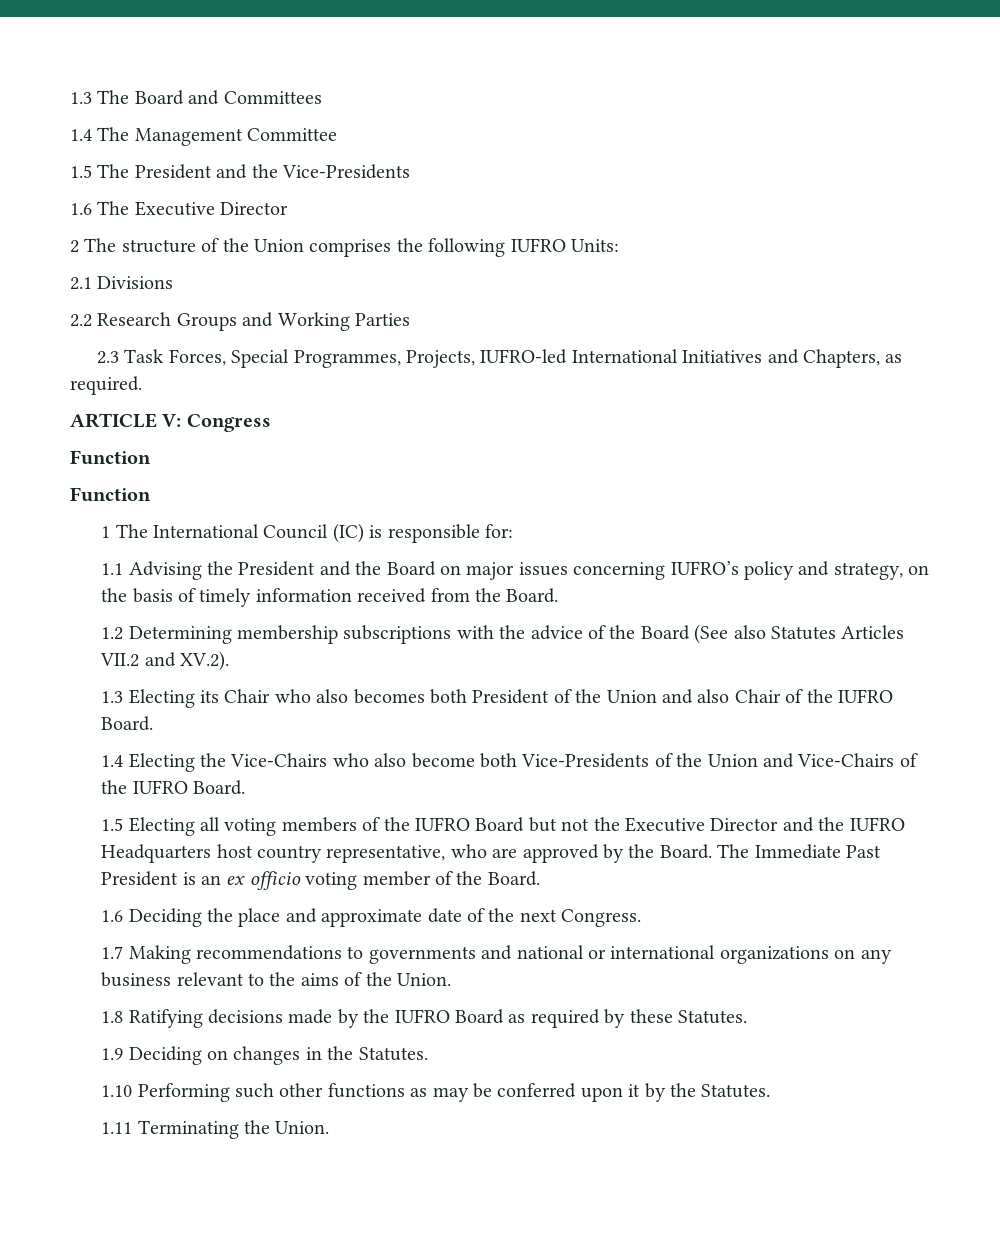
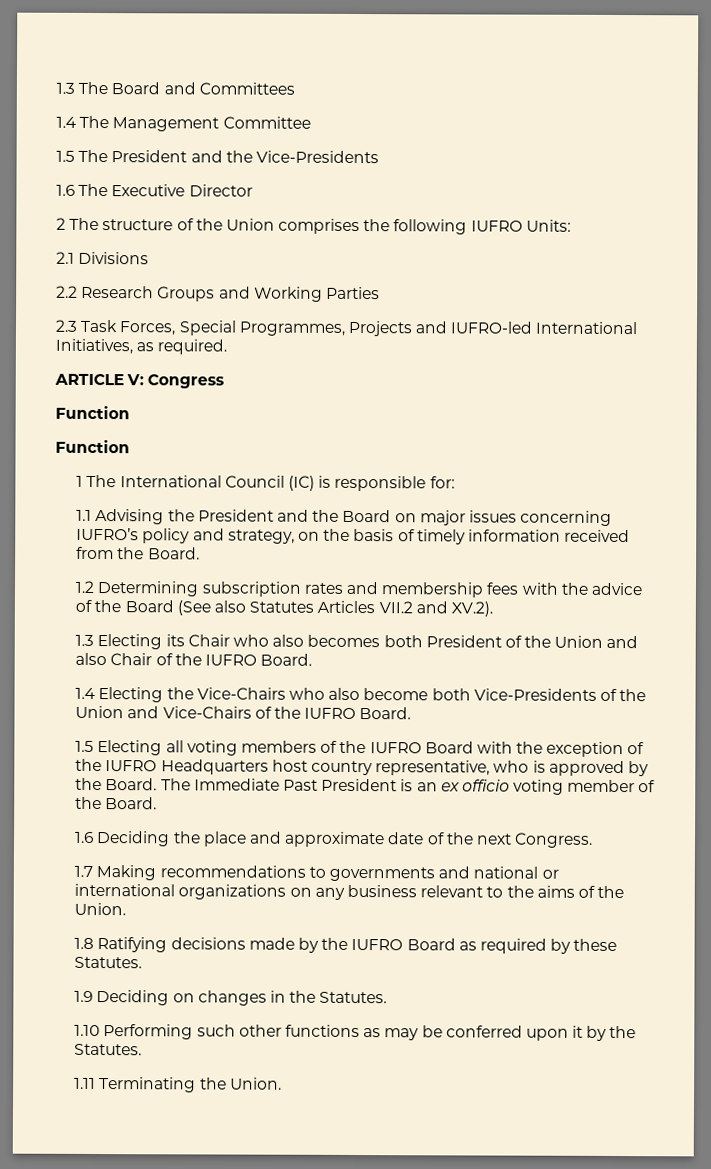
[405,349,880,368] Projects, IUFRO-led International Initiatives and Chapters, -> [347,320,639,337] [55,338,133,355] Projects and IUFRO-led International Initiatives,
[236,625,452,644] membership subscriptions -> [201,581,520,598] subscription rates and membership fees
[528,817,814,832] but not the Executive Director and -> [476,741,645,758] with the exception of
[492,848,518,858] are -> [532,760,546,773] is

